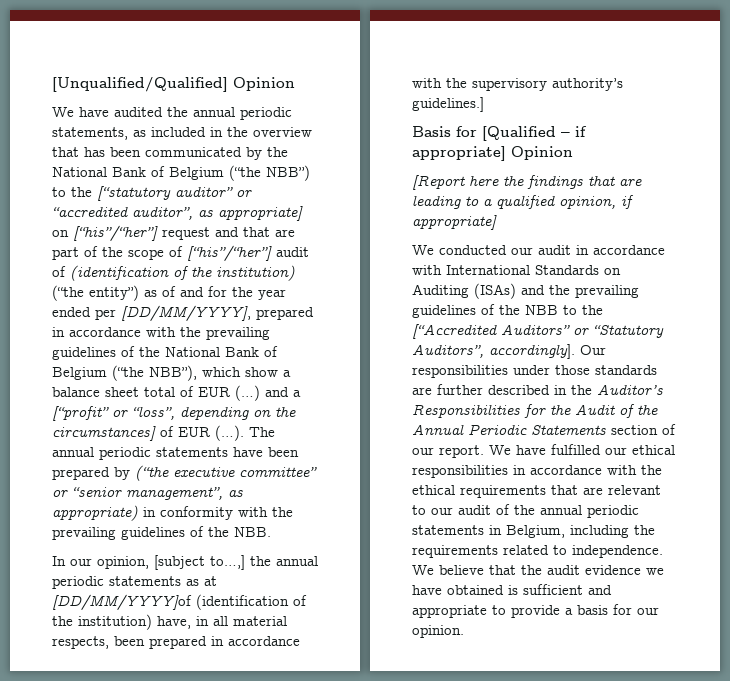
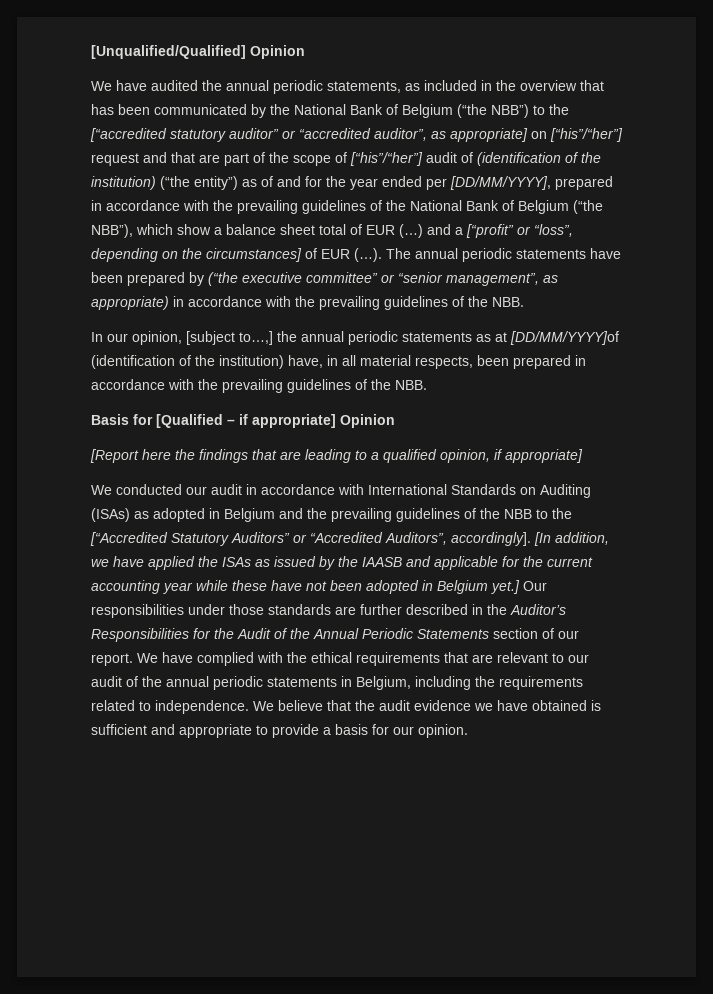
[97,186,171,201] [“statutory -> [90,128,226,142] [“accredited statutory
[160,506,233,520] conformity -> [188,296,262,307] accordance
[472,78,623,91] [412,97,484,112] supervisory authority’s guidelines.] -> [222,379,427,393] prevailing guidelines of the NBB.
(516, 291) none -> [134,508,275,522] as adopted in Belgium
(497, 331) none -> [171,533,229,546] Statutory
[593,325,664,338] “Statutory -> [310,532,383,543] “Accredited
(575, 351) none -> [534,532,609,546] [91,556,593,570] [91,580,520,594] [In addition, we have applied the ISAs as issued by the IAASB and applicable for the current accounting year while these have not been adopted in Belgium yet.]
[551,444,675,455] [412,465,602,478] fulfilled our ethical responsibilities in accordance -> [197,652,254,666] complied

